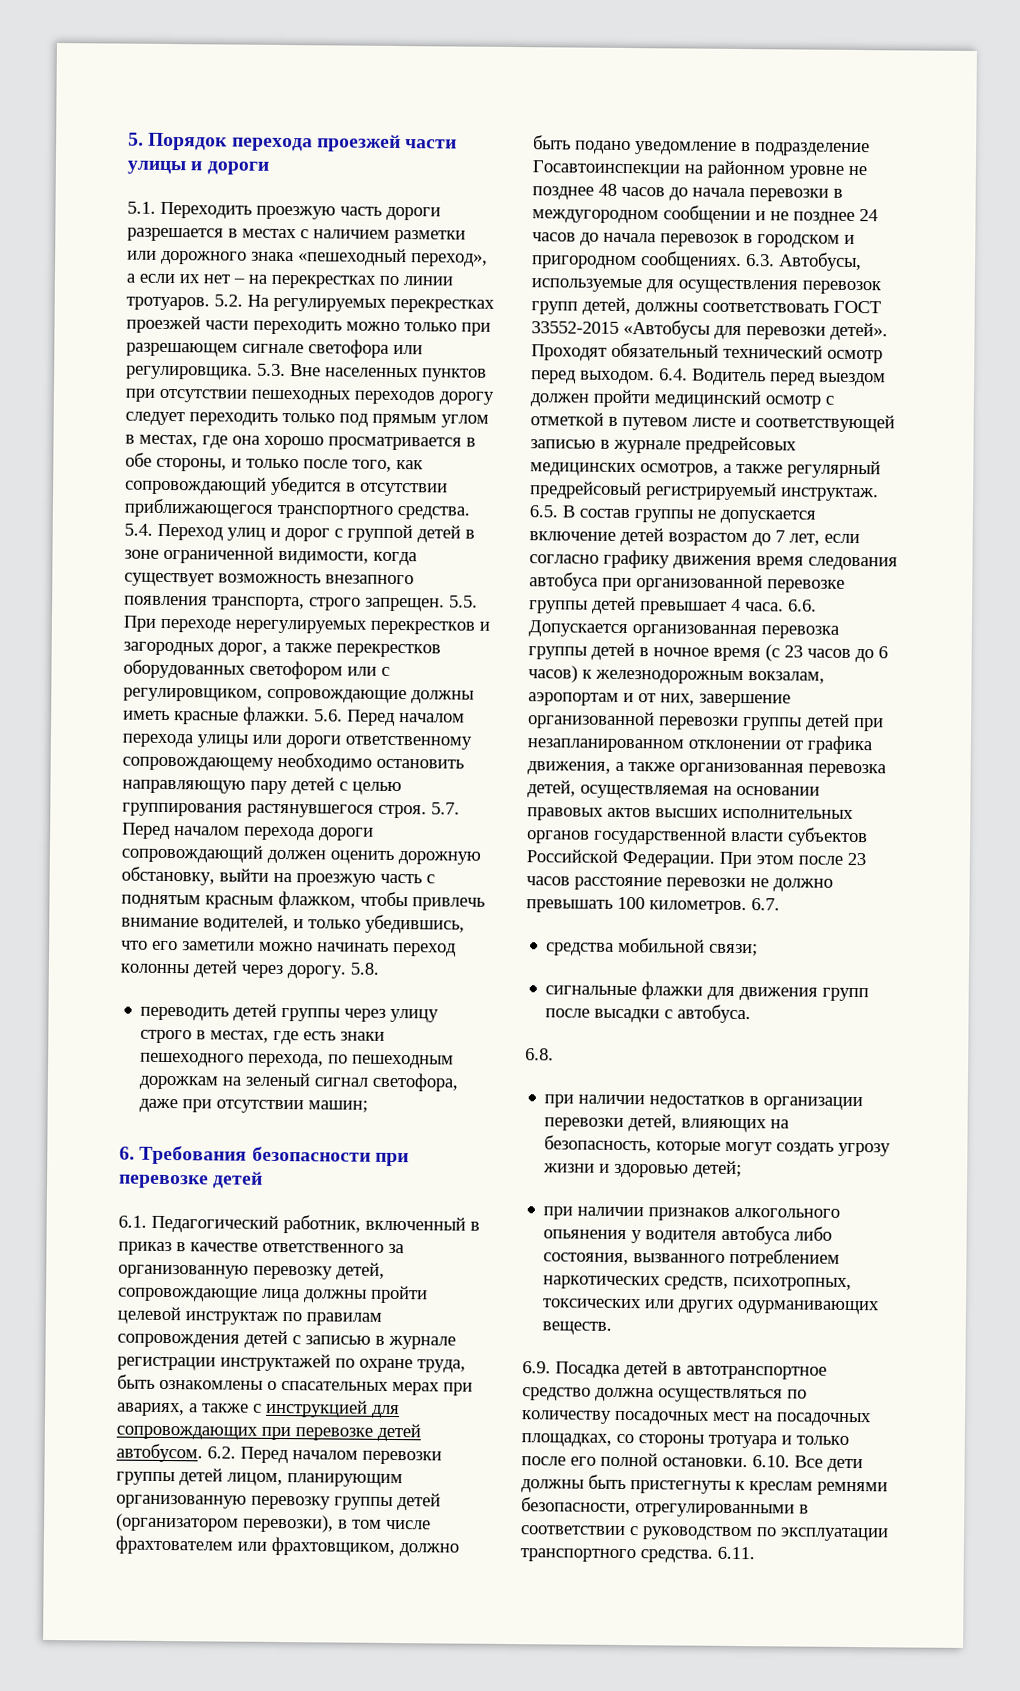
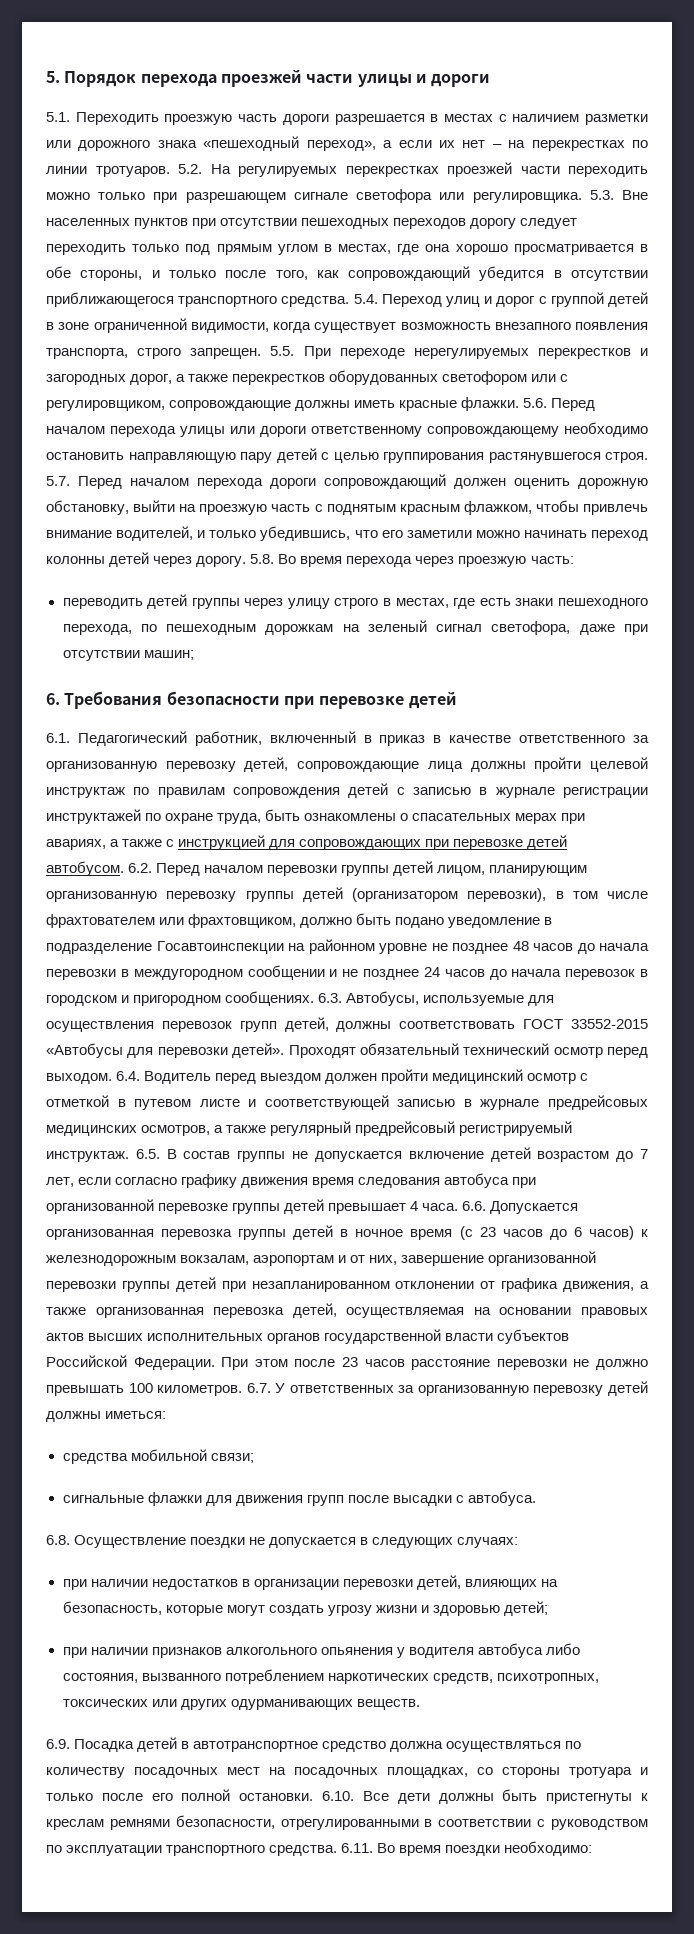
(379, 968) none -> [278,554,574,567] Во время перехода через проезжую часть:
(780, 904) none -> [275,1381,648,1396] [46,1411,167,1422] У ответственных за организованную перевозку детей должны иметься:
(554, 1054) none -> [74,1535,519,1548] Осуществление поездки не допускается в следующих случаях:
(755, 1553) none -> [377,1841,593,1856] Во время поездки необходимо:

